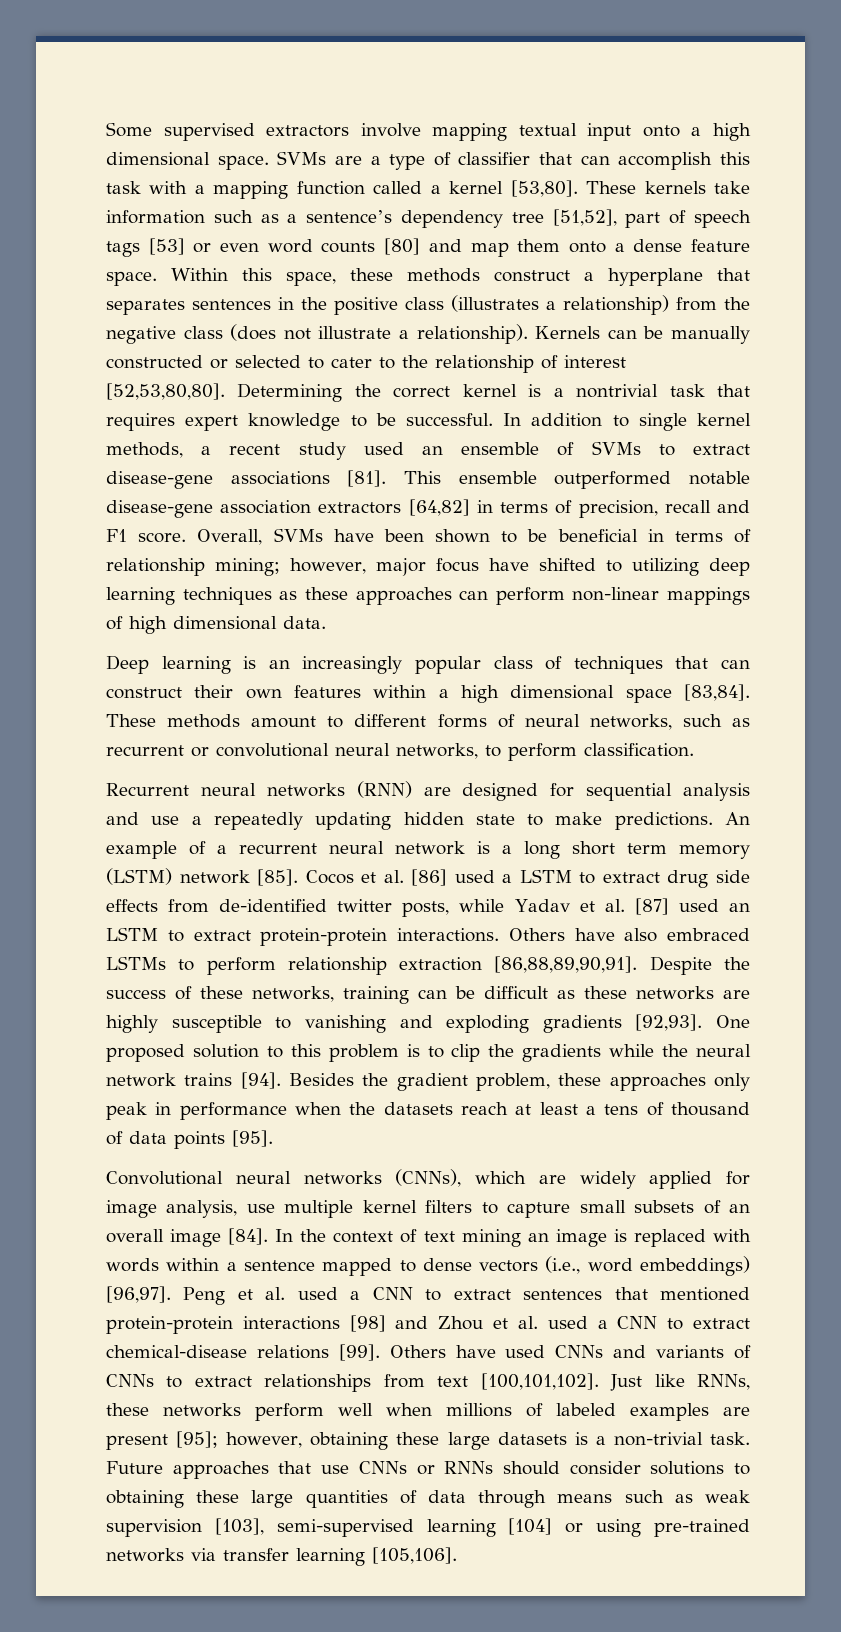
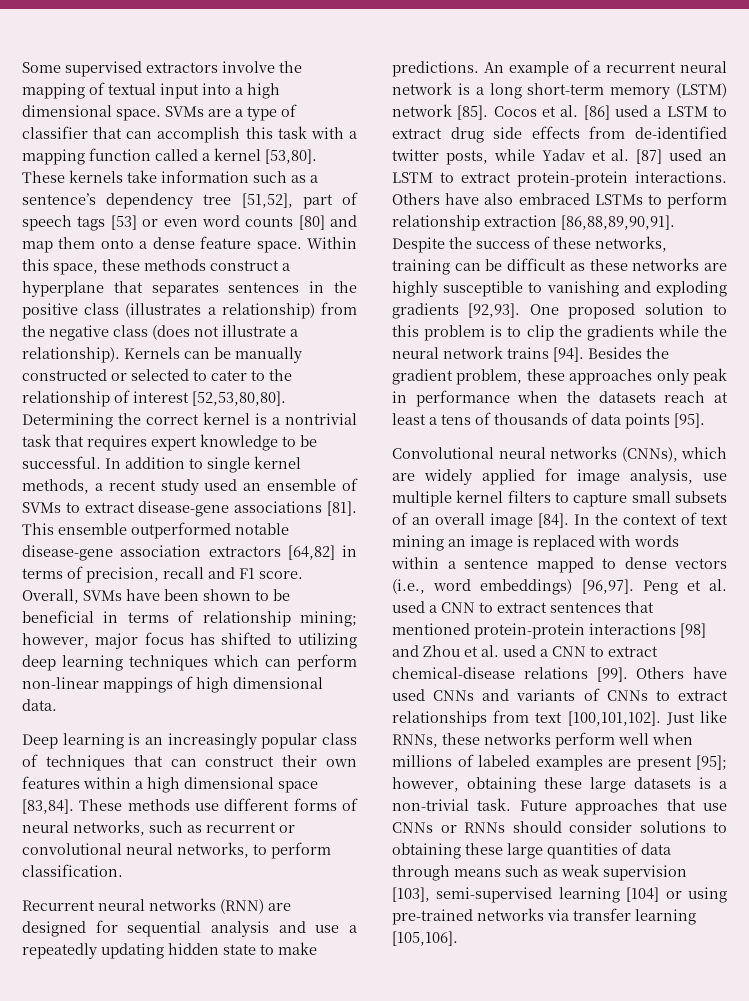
[432,123,508,141] mapping -> [279,61,302,73] [22,82,105,99] the mapping of
[642,125,680,137] onto -> [202,83,231,95] into
[488,558,529,571] have -> [190,633,215,645] has
[279,587,452,605] as these approaches -> [213,655,259,667] which
[251,716,344,728] amount to -> [195,803,220,811] use
[572,841,667,855] short term -> [527,83,605,95] short-term
[671,1102,750,1116] thousand -> [494,413,568,425] thousands

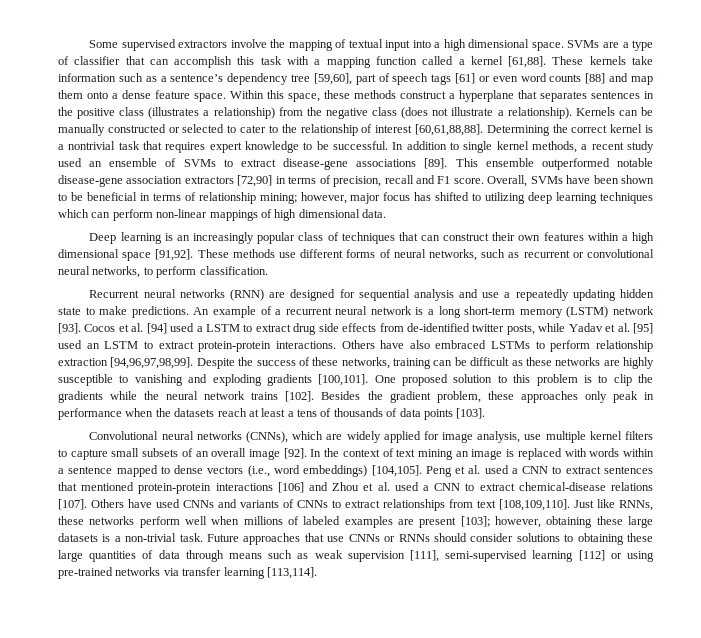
[265,149,317,164] [53,80]. -> [508,56,547,68] [61,88].
[241,193,293,208] [51,52], -> [313,73,352,85] [59,60],
[110,215,137,230] [53] -> [455,73,476,84] [61]
[298,215,325,230] [80] -> [585,73,606,84] [88]
[192,391,286,406] [52,53,80,80]. -> [414,124,483,136] [60,61,88,88].
[327,501,357,516] [81]. -> [424,158,448,169] [89].
[287,545,335,560] [64,82] -> [237,175,273,187] [72,90]
[22,799,74,814] [83,84]. -> [155,249,194,261] [91,92].
[457,105,489,120] [85]. -> [58,323,81,334] [93].
[583,105,610,120] [86] -> [146,323,167,334] [94]
[636,149,663,164] [87] -> [633,323,654,334] [95]
[561,215,675,230] [86,88,89,90,91]. -> [110,357,194,369] [94,96,97,98,99].
[468,303,521,318] [92,93]. -> [318,374,369,386] [100,101].
[553,347,584,362] [94]. -> [285,391,315,402] [102].
[674,413,705,428] [95]. -> [456,408,486,419] [103].
[538,513,569,528] [84]. -> [283,448,307,459] [92].
[581,579,634,594] [96,97]. -> [371,465,422,477] [104,105].
[680,623,706,638] [98] -> [277,482,304,493] [106]
[596,667,628,682] [99]. -> [58,499,87,510] [107].
[567,711,661,726] [100,101,102]. -> [499,499,570,511] [108,109,110].
[696,755,727,770] [95]; -> [460,516,490,527] [103];
[392,887,430,902] [103], -> [409,550,439,562] [111],
[626,887,660,902] [104] -> [578,550,605,561] [112]
[392,931,458,946] [105,106]. -> [266,567,317,579] [113,114].

